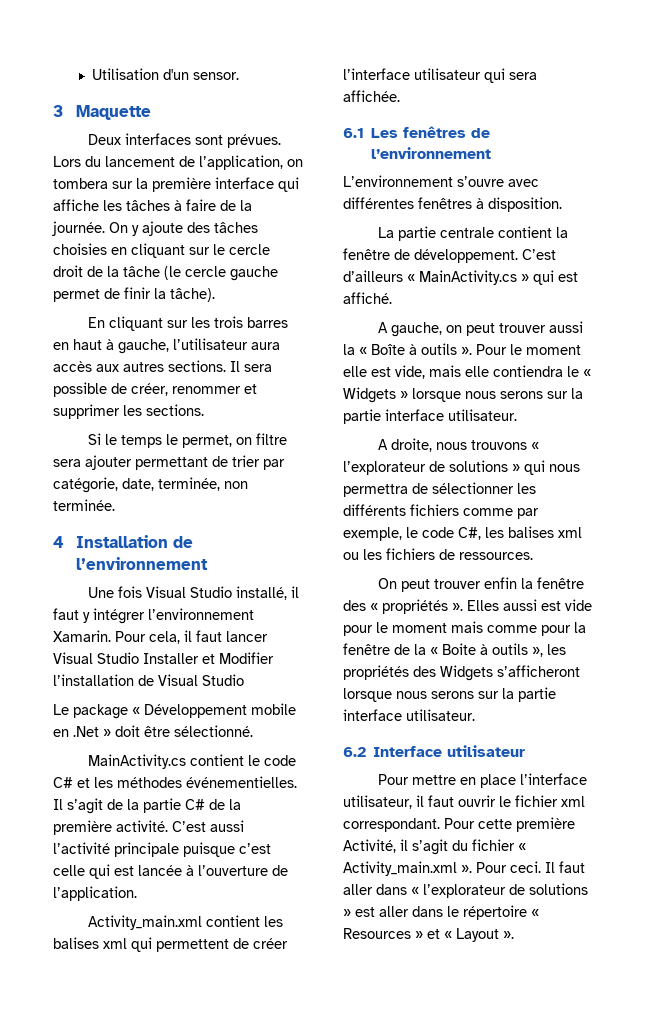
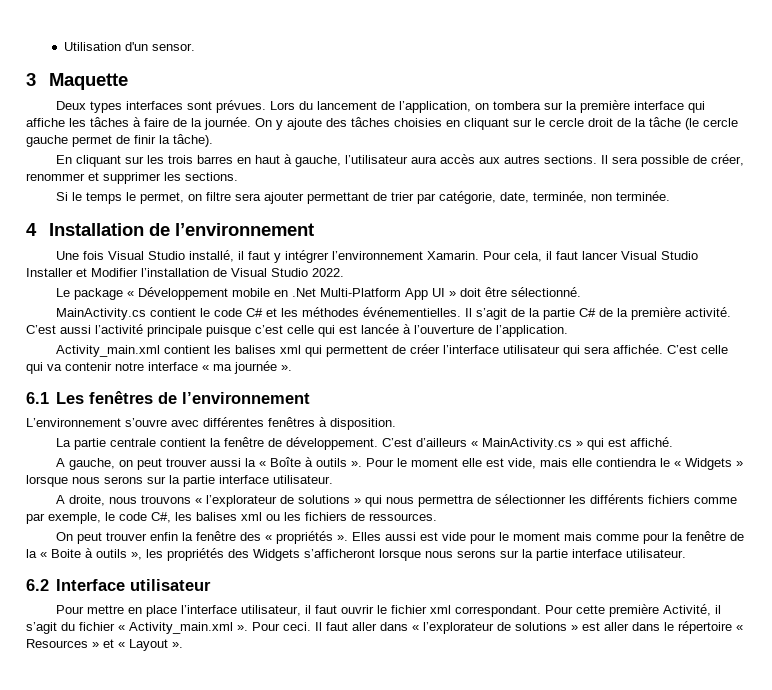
(122, 139) none -> [90,101,123,113] types
(244, 680) none -> [312,268,344,277] 2022.
(99, 731) none -> [320,288,446,300] Multi-Platform App UI
(400, 96) none -> [667,345,729,354] [26,361,292,374] C’est celle qui va contenir notre interface « ma journée ».

